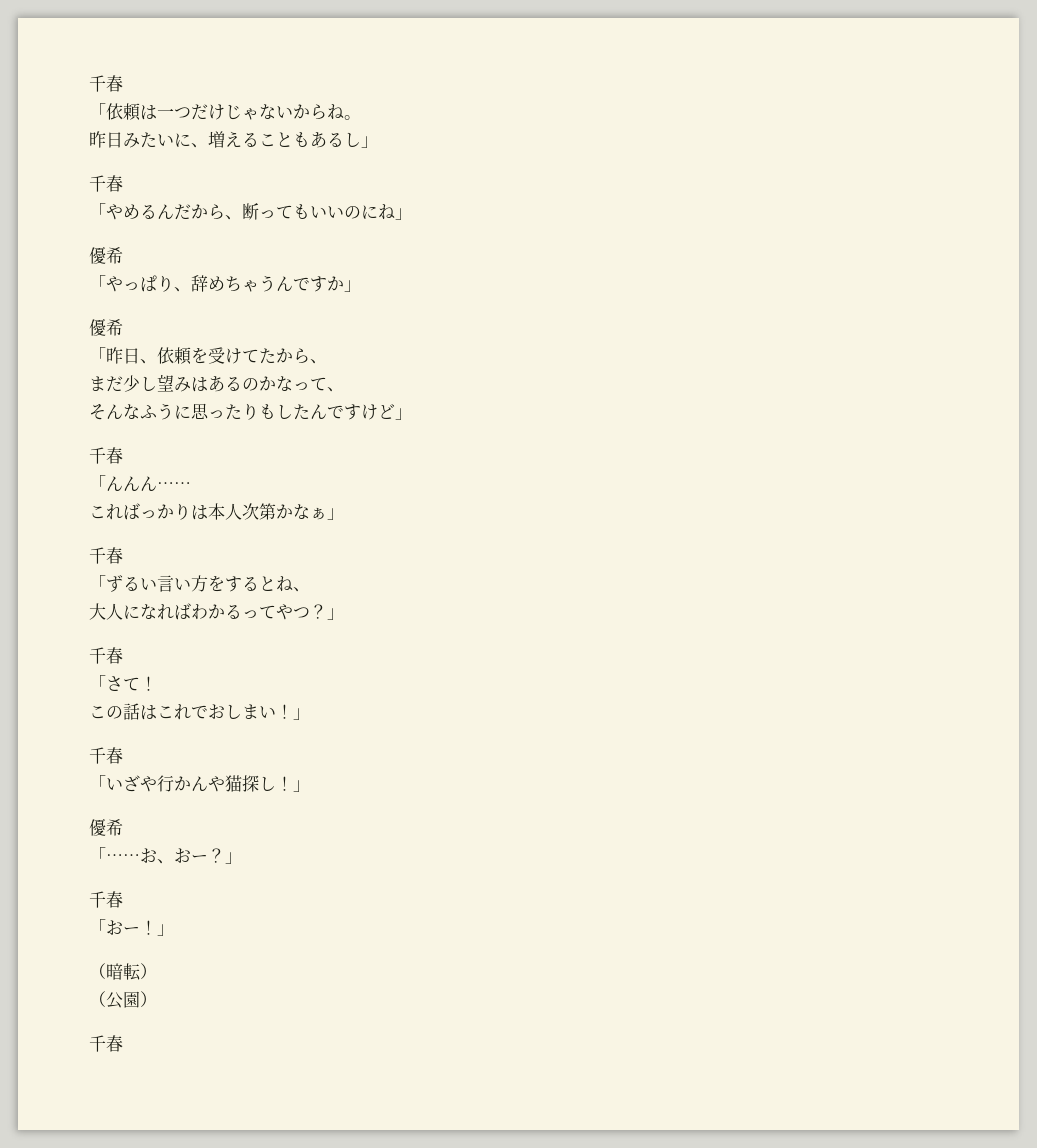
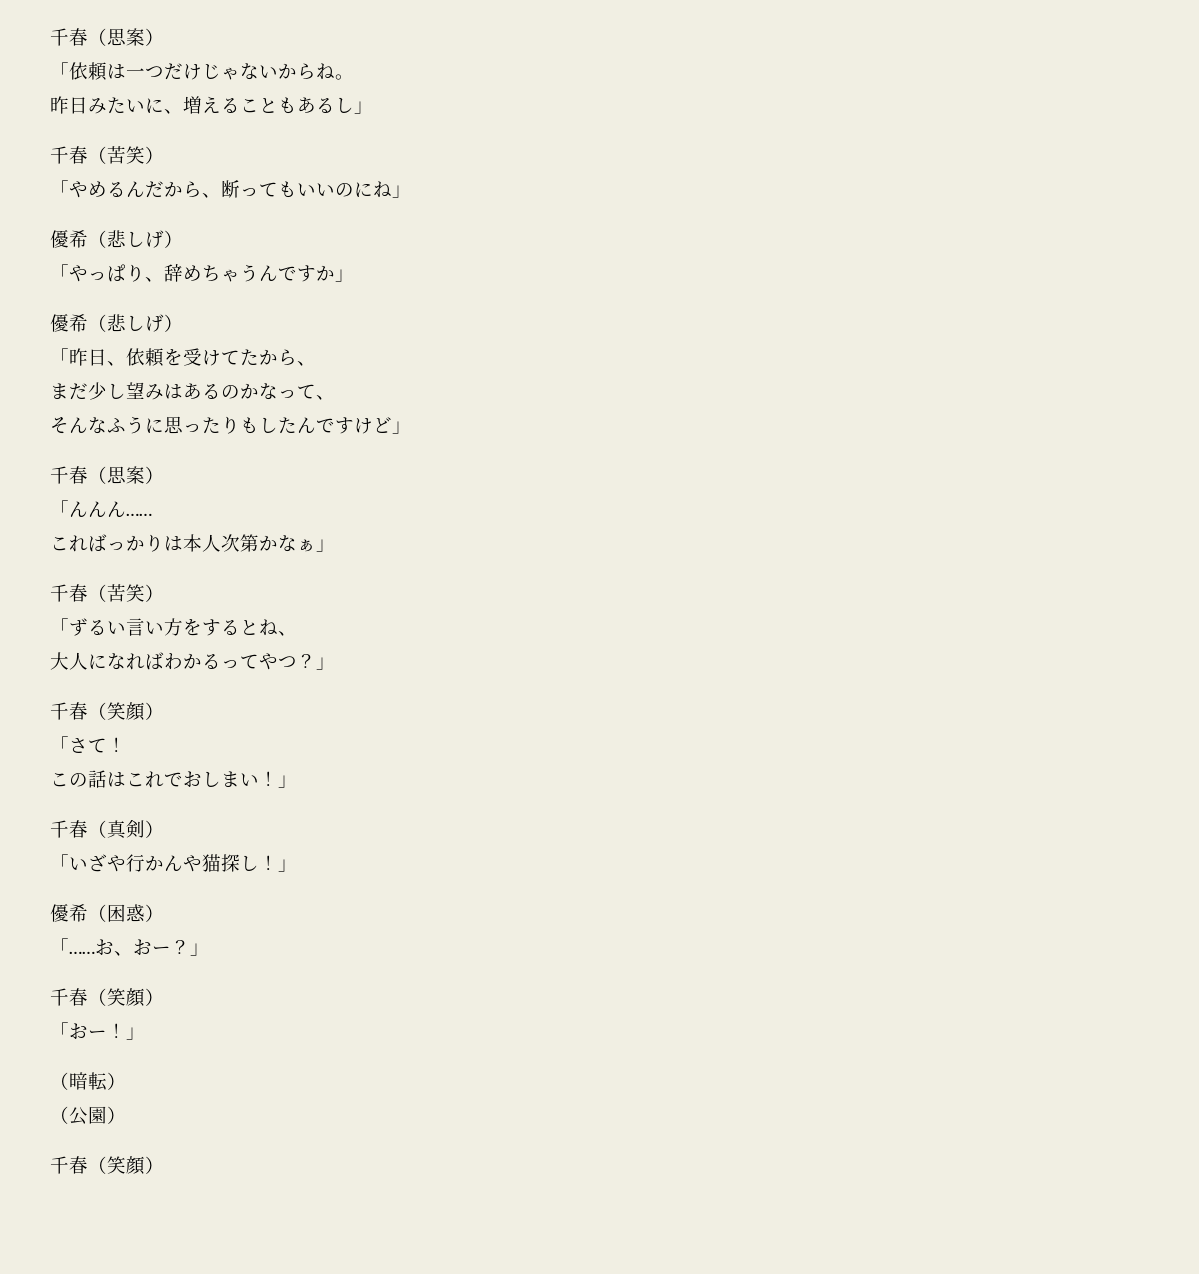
[89,75,123,92] 千春 -> [50,28,164,46] 千春（思案）
(123, 183) none -> [88,146,164,164] （苦笑）
(123, 255) none -> [88,230,183,248] （悲しげ）
(123, 327) none -> [88,314,183,332] （悲しげ）
(123, 455) none -> [88,466,164,484] （思案）
(123, 555) none -> [88,584,164,602] （苦笑）
(123, 655) none -> [88,702,164,721] （笑顔）
(123, 755) none -> [88,819,164,839] （真剣）
(123, 827) none -> [88,904,164,922] （困惑）
(123, 899) none -> [88,988,164,1007] （笑顔）
(123, 1043) none -> [88,1156,164,1175] （笑顔）

